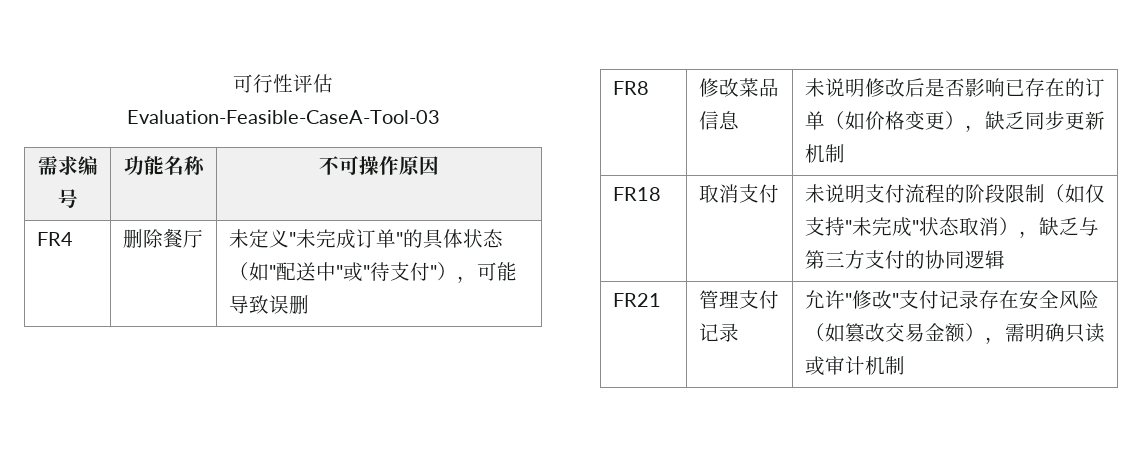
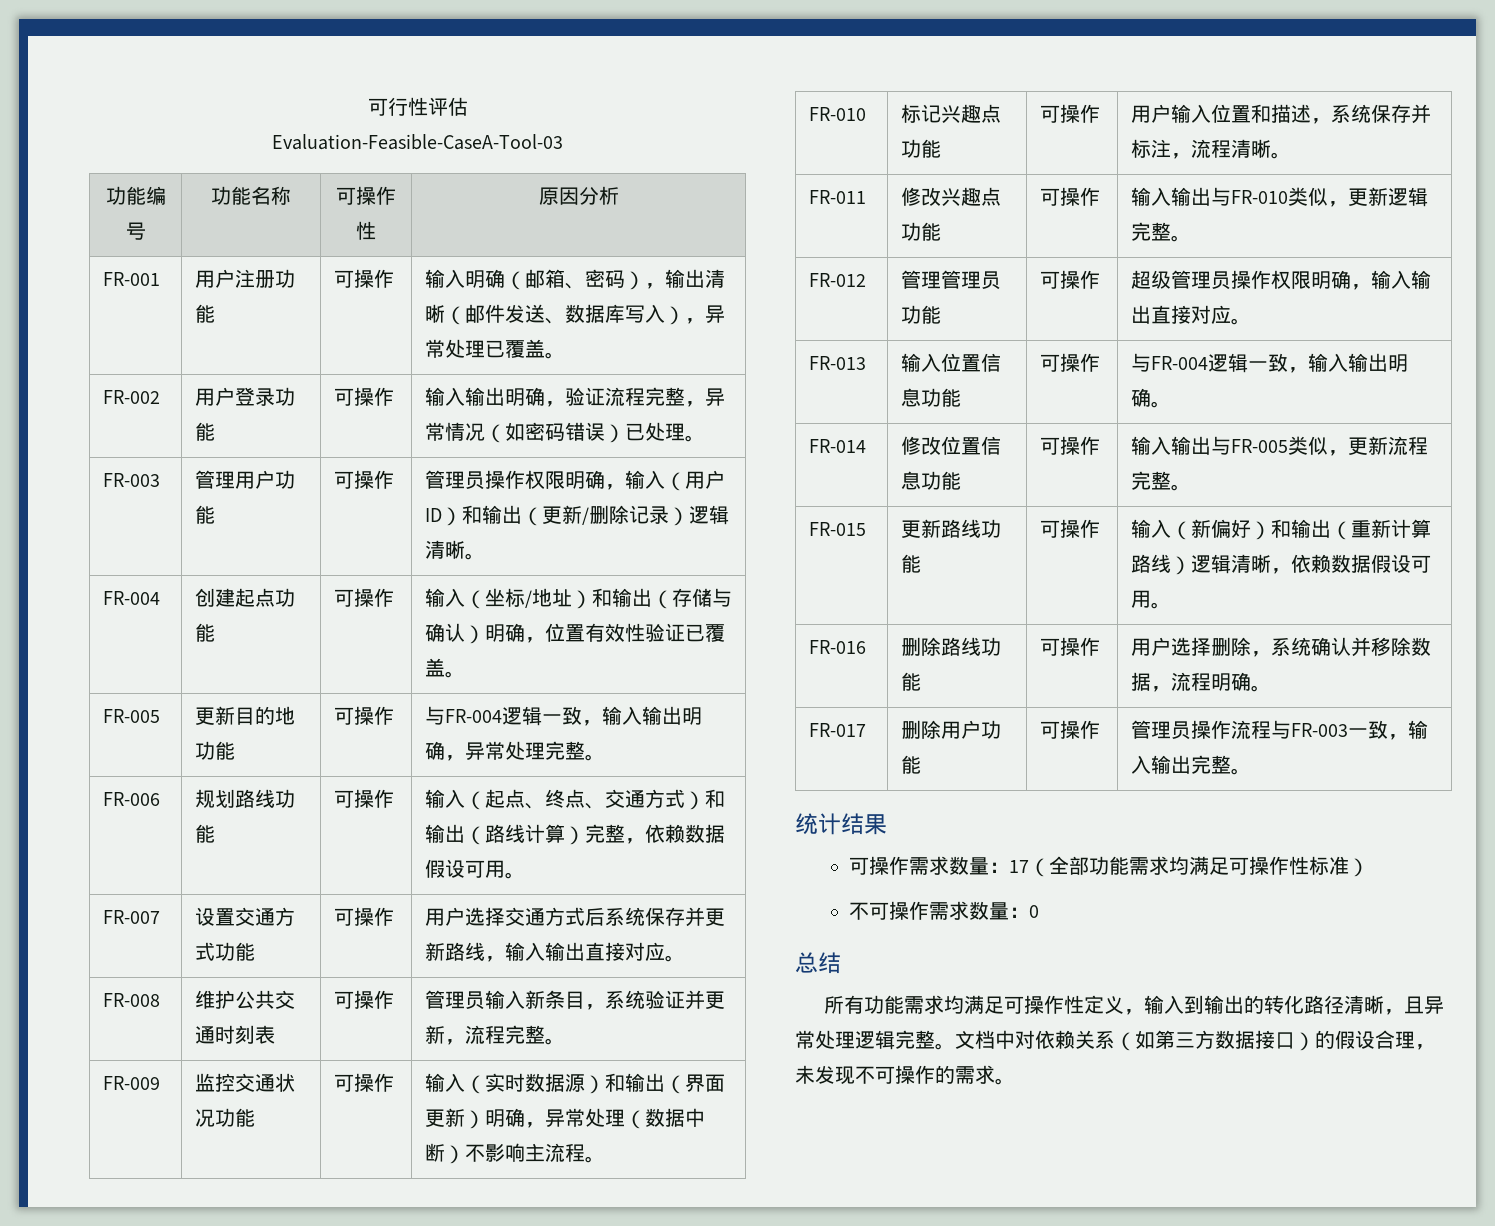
[37,155,78,175] 需求 -> [105,186,146,205] 功能
[319,156,439,175] [36,232,73,246] [122,228,203,248] [228,229,503,249] [228,262,517,283] [228,295,309,314] [612,81,649,95] [698,78,779,97] [698,111,739,130] [804,78,1105,97] [804,111,1105,132] [804,144,845,163] [612,187,661,201] [698,184,779,203] [804,184,1105,203] [804,217,1099,238] [804,250,1005,269] [612,293,661,307] [698,290,779,309] [698,323,739,342] [804,290,1099,310] [804,323,1105,344] [804,356,905,376] 不可操作原因 // FR4 | 删除餐厅 | 未定义"未完成订单"的具体状态（如"配送中"或"待支付"），可能导致误删 // FR8 | 修改菜品信息 | 未说明修改后是否影响已存在的订单（如价格变更），缺乏同步更新机制 // FR18 | 取消支付 | 未说明支付流程的阶段限制（如仅支持"未完成"状态取消），缺乏与第三方支付的协同逻辑 // FR21 | 管理支付记录 | 允许"修改"支付记录存在安全风险（如篡改交易金额），需明确只读或审计机制 -> [336,186,396,205] [356,221,376,240] [538,186,619,205] [102,272,160,286] [194,269,295,288] [194,304,215,323] [333,269,394,288] [424,269,725,290] [424,304,725,325] [424,339,565,359] [102,390,160,404] [194,387,295,406] [194,422,215,441] [333,387,394,406] [424,387,725,407] [424,422,705,443] [102,473,160,487] [194,470,295,489] [194,505,215,524] [333,470,394,489] [424,470,725,491] [424,505,729,526] [424,540,485,560] [102,591,160,605] [194,588,295,607] [194,623,215,642] [333,588,394,607] [424,588,732,609] [424,623,725,644] [424,658,465,678] [102,709,160,723] [194,706,295,725] [194,741,235,760] [333,706,394,725] [424,706,702,726] [424,741,605,761] [102,792,160,806] [194,789,295,808] [194,824,215,843] [333,789,394,808] [424,789,725,810] [424,824,725,845] [424,859,525,879] [102,910,160,924] [194,907,295,926] [194,942,255,961] [333,907,394,926] [424,907,725,927] [424,942,685,962] [102,993,160,1007] [194,990,295,1009] [194,1025,275,1044] [333,990,394,1009] [424,990,725,1010] [424,1025,565,1045] [102,1076,160,1090] [194,1073,295,1092] [194,1108,255,1127] [333,1073,394,1092] [424,1073,725,1094] [424,1108,705,1129] [424,1143,605,1164] [808,107,866,121] [900,104,1001,123] [900,139,941,158] [1039,104,1100,123] [1130,104,1431,124] [1130,139,1291,159] [808,190,866,204] [900,187,1001,206] [900,222,941,241] [1039,187,1100,206] [1130,187,1428,207] [1130,222,1191,242] [808,273,866,287] [900,270,1001,290] [900,305,941,324] [1039,270,1100,289] [1130,270,1431,290] [1130,305,1251,325] [808,356,866,370] [900,353,1001,372] [900,388,961,407] [1039,353,1100,372] [1130,353,1408,373] [1130,388,1171,408] [808,439,866,453] [900,436,1001,455] [900,471,961,490] [1039,436,1100,455] [1130,436,1428,456] [1130,471,1191,491] [808,522,866,536] [900,519,1001,538] [900,554,921,573] [1039,519,1100,538] [1130,519,1431,540] [1130,554,1431,575] [1130,590,1171,609] [808,640,866,654] [900,637,1001,656] [900,672,921,691] [1039,637,1100,656] [1130,637,1431,657] [1130,672,1271,692] [808,723,866,737] [900,720,1001,739] [900,755,921,774] [1039,720,1100,739] [1130,720,1428,740] [1130,755,1251,775] [795,813,887,835] [848,856,1369,877] [848,901,1039,920] [795,952,841,974] [823,995,1444,1015] [795,1030,1435,1051] [795,1065,1015,1085] 可操作性 | 原因分析 // FR-001 | 用户注册功能 | 可操作 | 输入明确（邮箱、密码），输出清晰（邮件发送、数据库写入），异常处理已覆盖。 // FR-002 | 用户登录功能 | 可操作 | 输入输出明确，验证流程完整，异常情况（如密码错误）已处理。 // FR-003 | 管理用户功能 | 可操作 | 管理员操作权限明确，输入（用户ID）和输出（更新/删除记录）逻辑清晰。 // FR-004 | 创建起点功能 | 可操作 | 输入（坐标/地址）和输出（存储与确认）明确，位置有效性验证已覆盖。 // FR-005 | 更新目的地功能 | 可操作 | 与FR-004逻辑一致，输入输出明确，异常处理完整。 // FR-006 | 规划路线功能 | 可操作 | 输入（起点、终点、交通方式）和输出（路线计算）完整，依赖数据假设可用。 // FR-007 | 设置交通方式功能 | 可操作 | 用户选择交通方式后系统保存并更新路线，输入输出直接对应。 // FR-008 | 维护公共交通时刻表 | 可操作 | 管理员输入新条目，系统验证并更新，流程完整。 // FR-009 | 监控交通状况功能 | 可操作 | 输入（实时数据源）和输出（界面更新）明确，异常处理（数据中断）不影响主流程。 // FR-010 | 标记兴趣点功能 | 可操作 | 用户输入位置和描述，系统保存并标注，流程清晰。 // FR-011 | 修改兴趣点功能 | 可操作 | 输入输出与FR-010类似，更新逻辑完整。 // FR-012 | 管理管理员功能 | 可操作 | 超级管理员操作权限明确，输入输出直接对应。 // FR-013 | 输入位置信息功能 | 可操作 | 与FR-004逻辑一致，输入输出明确。 // FR-014 | 修改位置信息功能 | 可操作 | 输入输出与FR-005类似，更新流程完整。 // FR-015 | 更新路线功能 | 可操作 | 输入（新偏好）和输出（重新计算路线）逻辑清晰，依赖数据假设可用。 // FR-016 | 删除路线功能 | 可操作 | 用户选择删除，系统确认并移除数据，流程明确。 // FR-017 | 删除用户功能 | 可操作 | 管理员操作流程与FR-003一致，输入输出完整。 // 统计结果 // 可操作需求数量：17（全部功能需求均满足可操作性标准） // 不可操作需求数量：0 // 总结 // 所有功能需求均满足可操作性定义，输入到输出的转化路径清晰，且异常处理逻辑完整。文档中对依赖关系（如第三方数据接口）的假设合理，未发现不可操作的需求。

